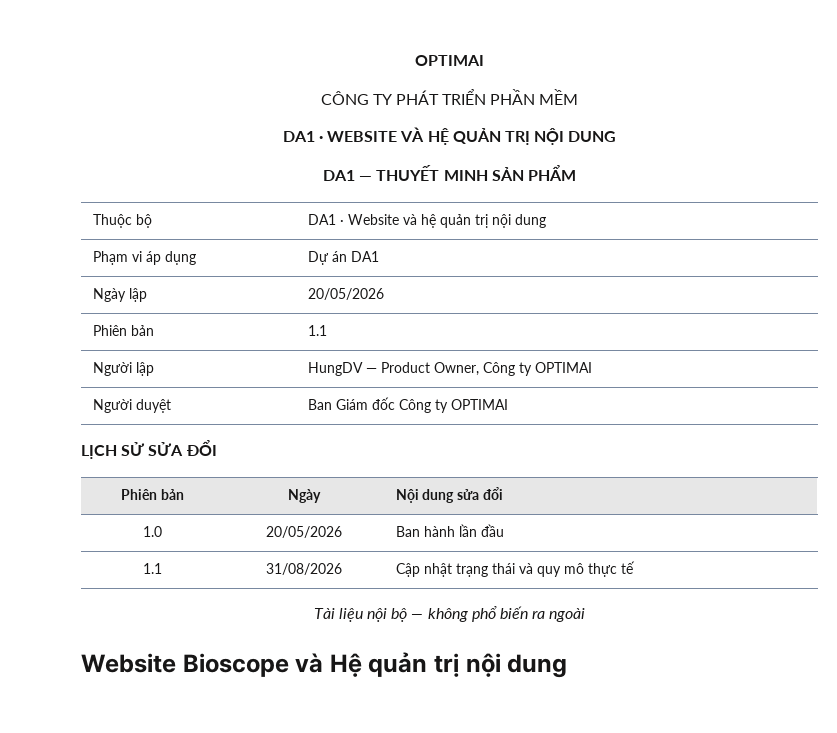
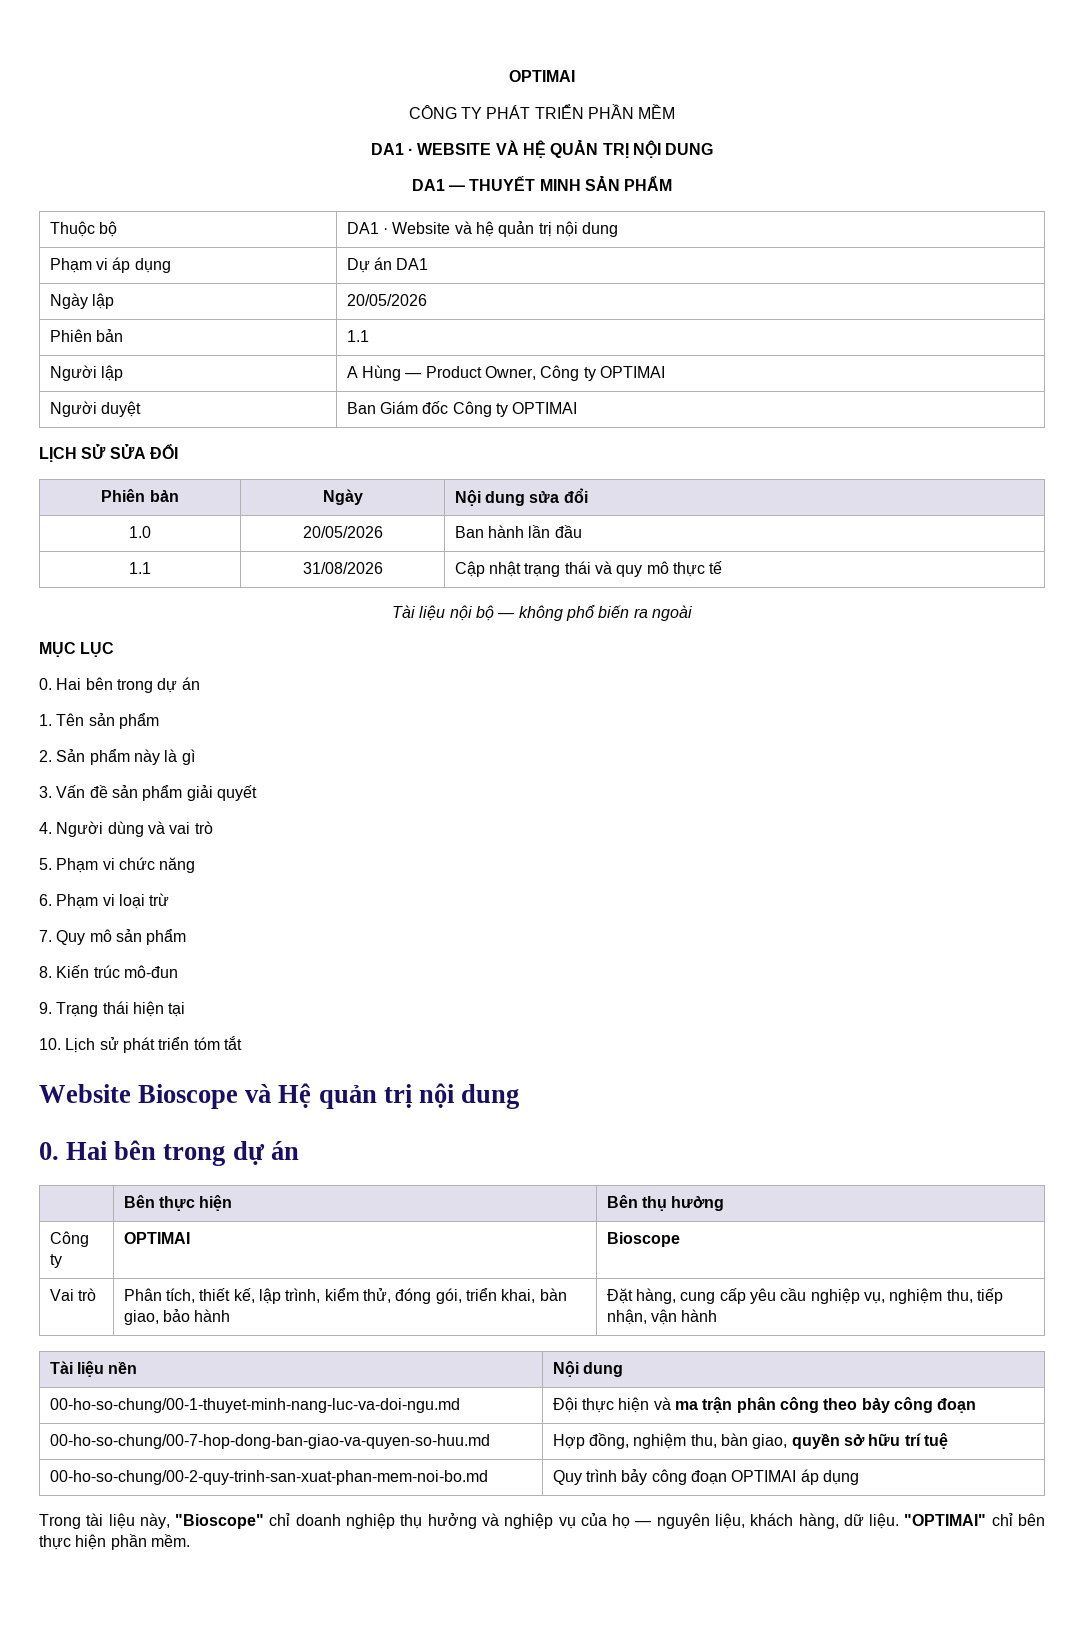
[307,362,363,376] HungDV -> [346,365,402,381] A Hùng
(586, 615) none -> [39,642,115,657] [39,677,200,693] [39,713,159,729] [39,749,195,765] [39,785,257,801] [39,821,213,837] [39,857,196,873] [39,893,170,909] [39,929,187,945] [39,965,178,978] [39,1001,186,1017] [39,1036,242,1053] // MỤC LỤC // 0. Hai bên trong dự án // 1. Tên sản phẩm // 2. Sản phẩm này là gì // 3. Vấn đề sản phẩm giải quyết // 4. Người dùng và vai trò // 5. Phạm vi chức năng // 6. Phạm vi loại trừ // 7. Quy mô sản phẩm // 8. Kiến trúc mô-đun // 9. Trạng thái hiện tại // 10. Lịch sử phát triển tóm tắt
(568, 666) none -> [39,1140,299,1166] [123,1195,233,1211] [606,1195,725,1211] [49,1231,89,1247] [49,1254,62,1268] [123,1232,190,1244] [606,1232,680,1247] [49,1288,97,1301] [123,1288,567,1304] [123,1309,231,1325] [606,1288,1003,1304] [606,1309,718,1325] [49,1361,138,1377] [552,1361,624,1377] [49,1398,460,1413] [552,1397,977,1413] [49,1434,490,1449] [552,1433,948,1449] [49,1470,488,1485] [552,1469,859,1485] [39,1513,1045,1529] [39,1534,190,1550] // 0. Hai bên trong dự án // | Bên thực hiện | Bên thụ hưởng // Công ty | OPTIMAI | Bioscope // Vai trò | Phân tích, thiết kế, lập trình, kiểm thử, đóng gói, triển khai, bàn giao, bảo hành | Đặt hàng, cung cấp yêu cầu nghiệp vụ, nghiệm thu, tiếp nhận, vận hành // Tài liệu nền | Nội dung // 00-ho-so-chung/00-1-thuyet-minh-nang-luc-va-doi-ngu.md | Đội thực hiện và ma trận phân công theo bảy công đoạn // 00-ho-so-chung/00-7-hop-dong-ban-giao-va-quyen-so-huu.md | Hợp đồng, nghiệm thu, bàn giao, quyền sở hữu trí tuệ // 00-ho-so-chung/00-2-quy-trinh-san-xuat-phan-mem-noi-bo.md | Quy trình bảy công đoạn OPTIMAI áp dụng // Trong tài liệu này, "Bioscope" chỉ doanh nghiệp thụ hưởng và nghiệp vụ của họ — nguyên liệu, khách hàng, dữ liệu. "OPTIMAI" chỉ bên thực hiện phần mềm.

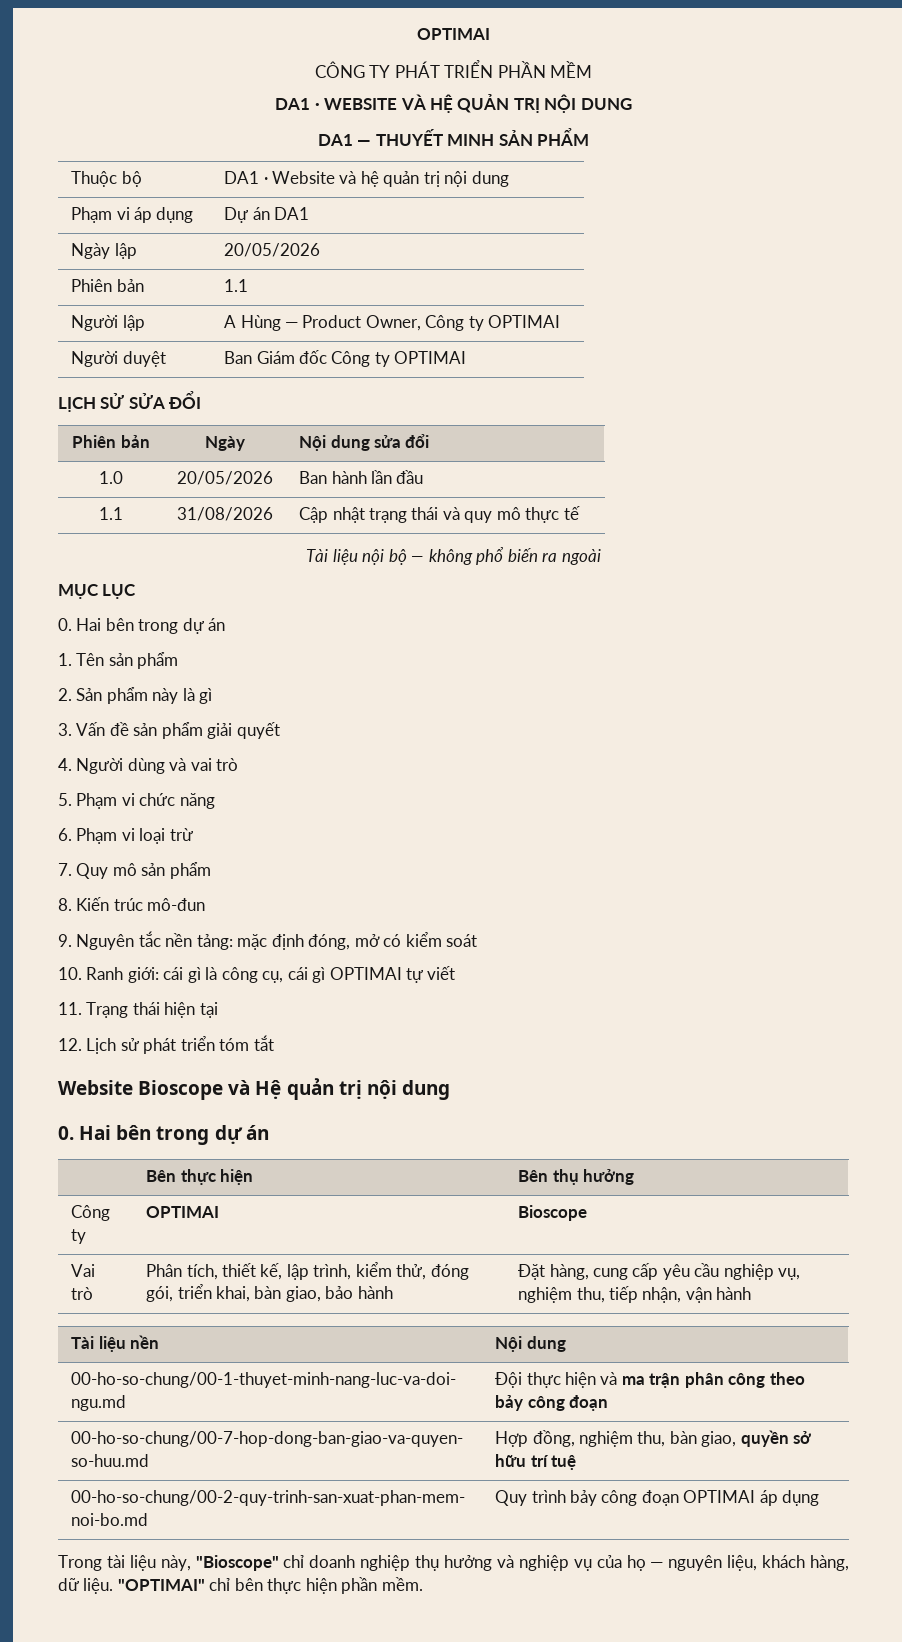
(52, 1008) none -> [76,931,478,950] [58,966,456,983] [58,1002,82,1015] Nguyên tắc nền tảng: mặc định đóng, mở có kiểm soát // 10. Ranh giới: cái gì là công cụ, cái gì OPTIMAI tự viết // 11.
[39,1038,61,1050] 10. -> [58,1038,82,1051] 12.

